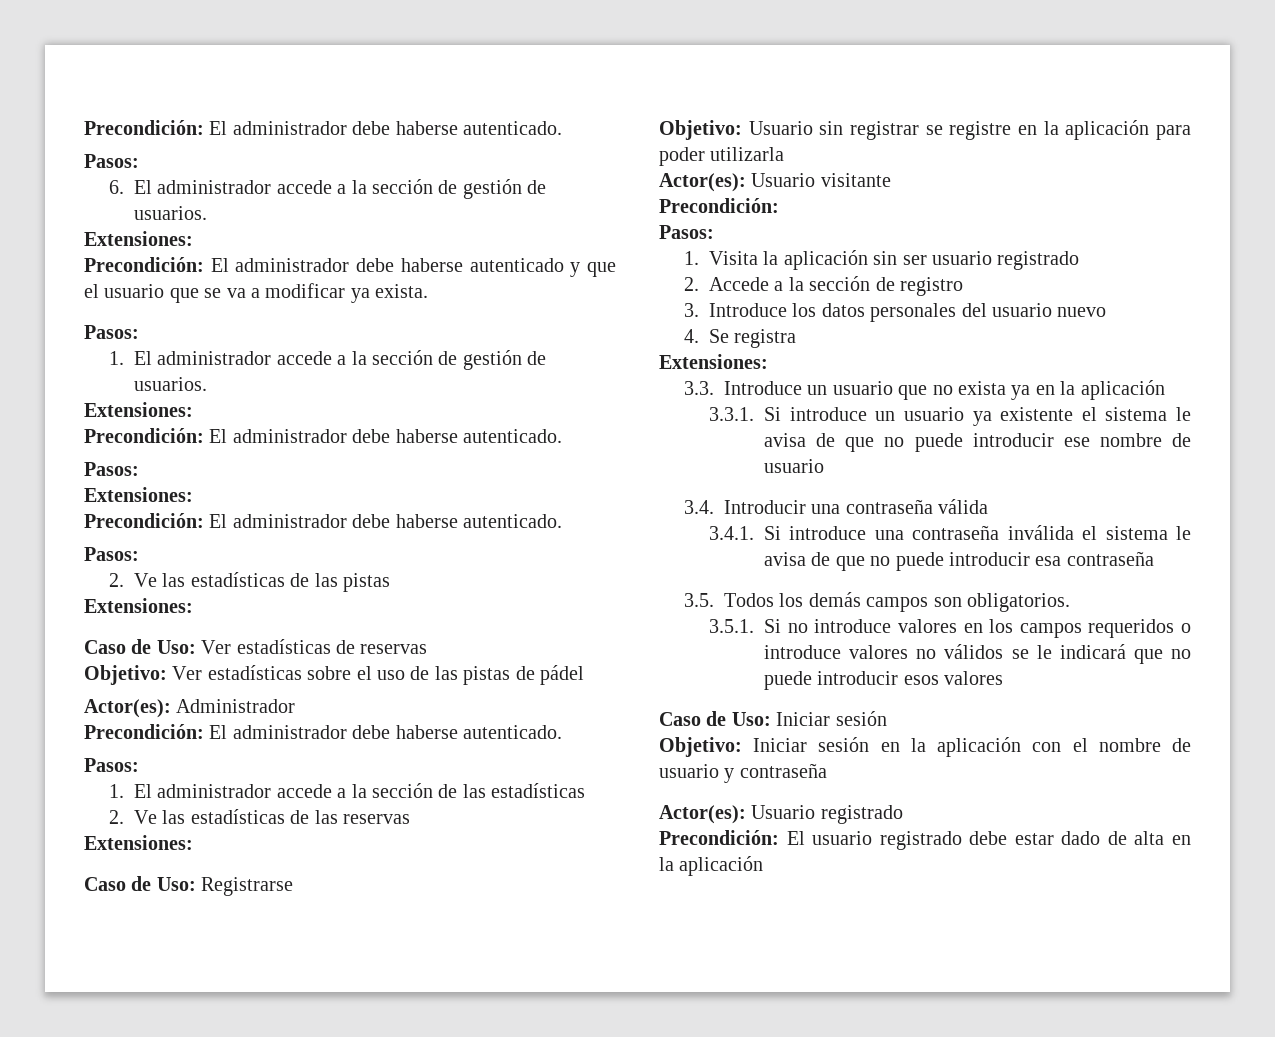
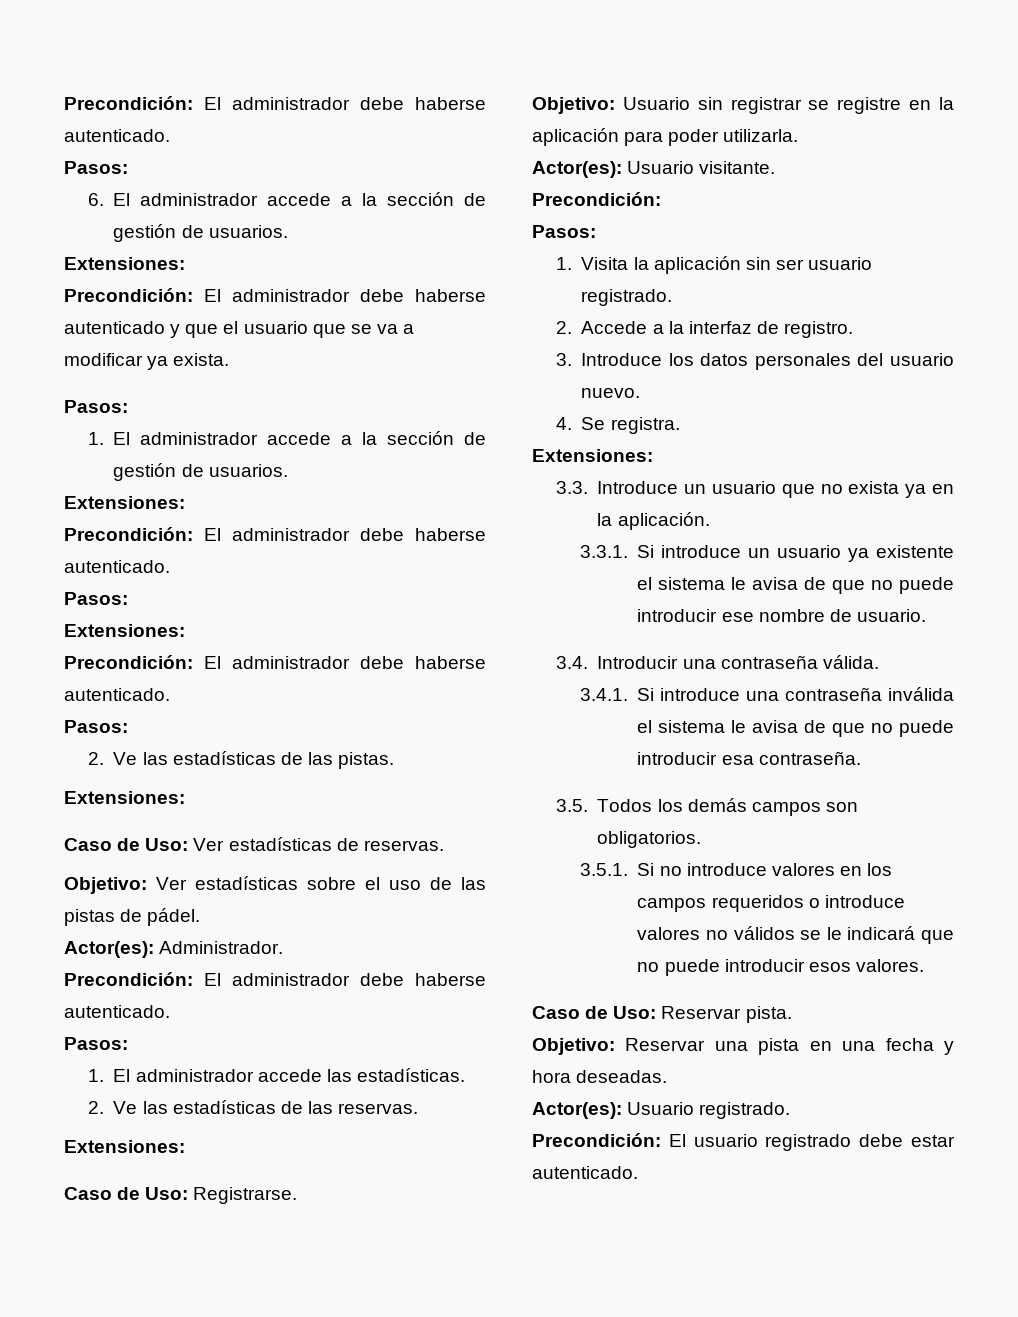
[343,573,391,592] pistas -> [338,752,395,769] pistas.
[360,644,428,654] reservas -> [363,840,444,851] reservas.
[539,665,584,685] [84,699,296,718] pádel // Actor(es): Administrador -> [147,908,201,926] [64,941,284,958] pádel. // Actor(es): Administrador.
[337,783,586,798] [109,809,411,824] [84,835,193,850] [84,876,294,896] a la sección de las estadísticas // 2. Ve las estadísticas de las reservas // Extensiones: // Caso de Uso: Registrarse -> [326,1068,465,1082] [87,1100,419,1114] [64,1140,185,1153] [64,1187,298,1204] las estadísticas. // 2. Ve las estadísticas de las reservas. // Extensiones: // Caso de Uso: Registrarse.
[710,147,785,161] [659,173,891,192] utilizarla // Actor(es): Usuario visitante -> [723,129,799,142] [532,161,776,178] utilizarla. // Actor(es): Usuario visitante.
[997,251,1080,270] registrado -> [581,289,673,306] registrado.
[809,276,964,296] sección de registro -> [688,321,854,338] interfaz de registro.
[1057,307,1107,317] nuevo -> [581,388,641,398] nuevo.
[734,329,797,348] registra -> [610,417,680,434] registra.
[1080,380,1165,400] aplicación -> [617,512,710,530] aplicación.
[764,459,825,473] usuario -> [856,609,926,622] usuario.
[938,499,989,514] válida -> [822,655,879,669] válida.
[1066,551,1154,566] contraseña -> [758,751,861,765] contraseña.
[944,671,1004,685] [659,711,887,726] [659,737,1191,757] [659,763,827,783] [659,805,903,824] valores // Caso de Uso: Iniciar sesión // Objetivo: Iniciar sesión en la aplicación con el nombre de usuario y contraseña // Actor(es): Usuario registrado -> [855,959,924,972] [532,1006,792,1023] [532,1038,954,1055] [532,1070,668,1083] [532,1102,791,1119] valores. // Caso de Uso: Reservar pista. // Objetivo: Reservar una pista en una fecha y hora deseadas. // Actor(es): Usuario registrado.
[1061,831,1191,845] [659,856,764,876] dado de alta en la aplicación -> [532,1166,638,1179] autenticado.

